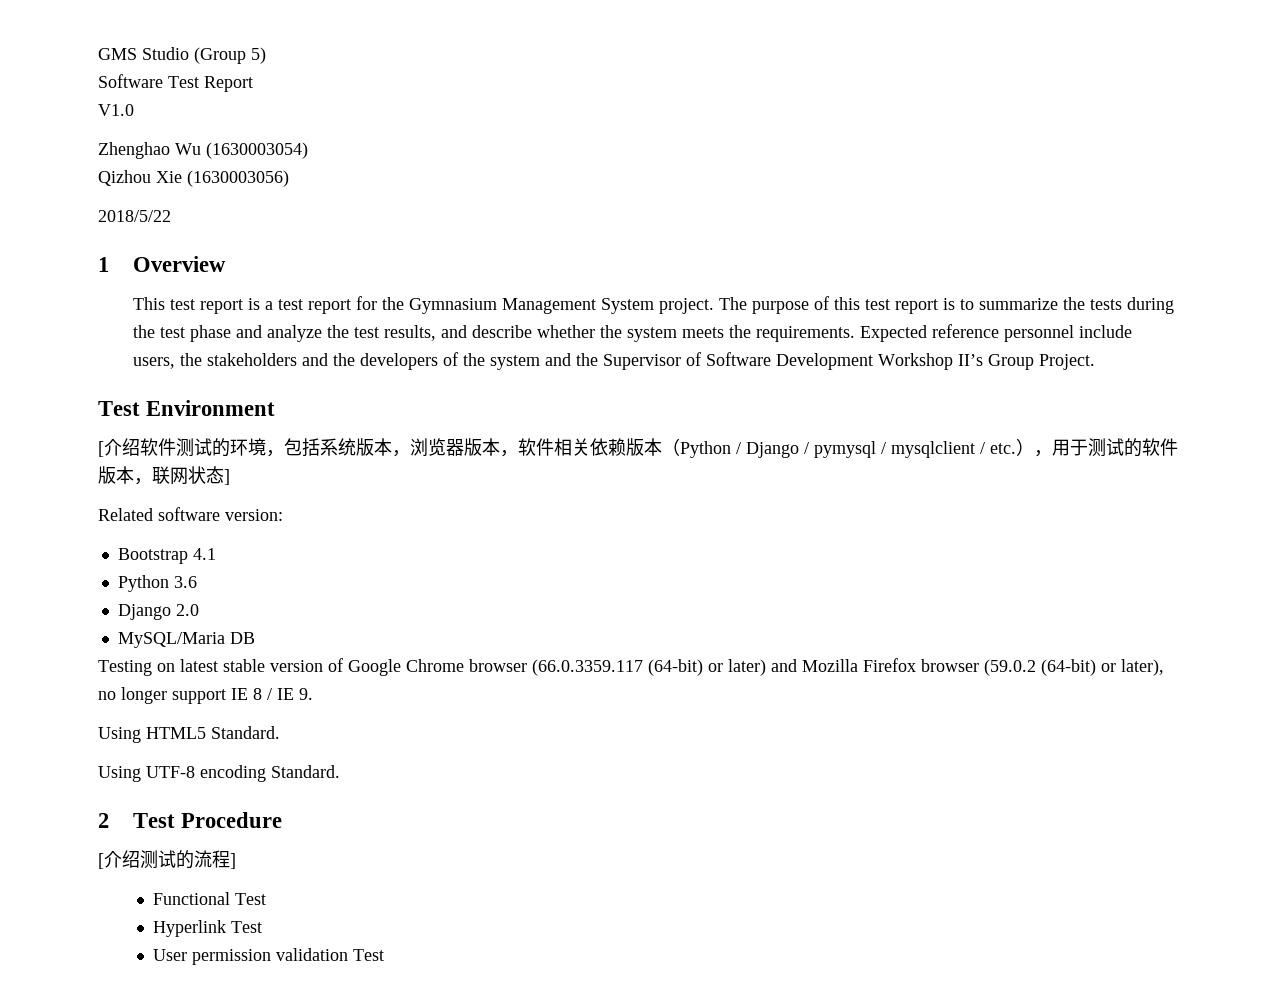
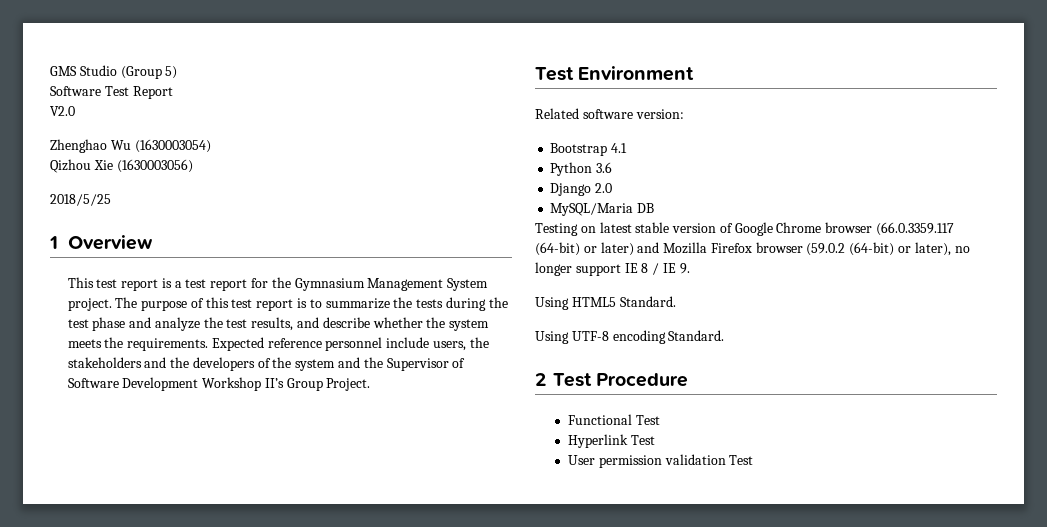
[98,104,134,116] V1.0 -> [50,106,75,116] V2.0
[98,210,171,222] 2018/5/22 -> [50,194,111,206] 2018/5/25
[98,438,1178,458] [98,466,230,485] // [介绍软件测试的环境，包括系统版本，浏览器版本，软件相关依赖版本（Python / Django / pymysql / mysqlclient / etc.），用于测试的软件版本，联网状态] -> (695, 73) none
[98,850,236,869] // [介绍测试的流程] -> (689, 380) none

